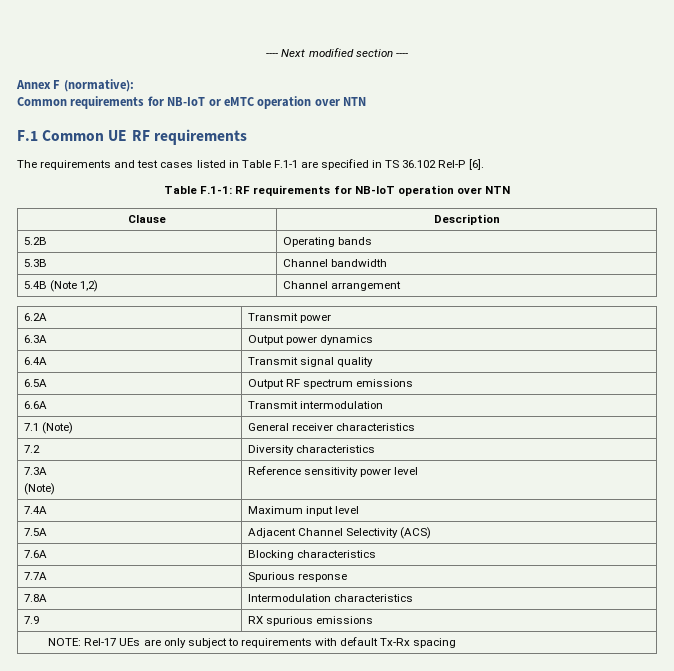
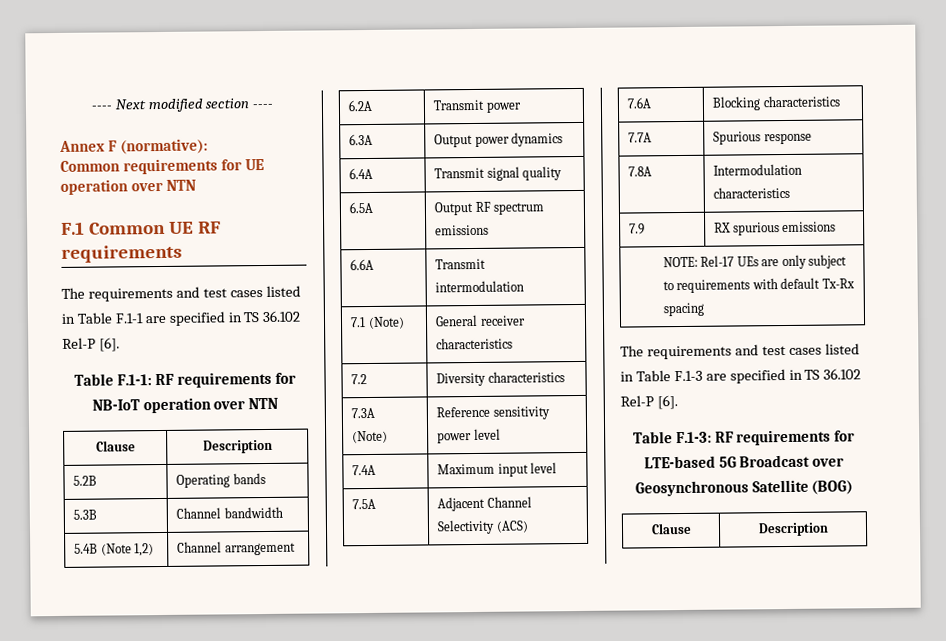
[167,97,254,106] NB-IoT or eMTC -> [244,158,265,171] UE
(457, 643) none -> [620,343,860,360] [620,368,862,384] [620,395,678,410] [632,429,856,446] [643,454,845,469] [634,479,854,497] [650,522,692,535] [757,522,829,537] // The requirements and test cases listed in Table F.1-3 are specified in TS 36.102 Rel-P [6]. // Table F.1-3: RF requirements for LTE-based 5G Broadcast over Geosynchronous Satellite (BOG) // Clause | Description

